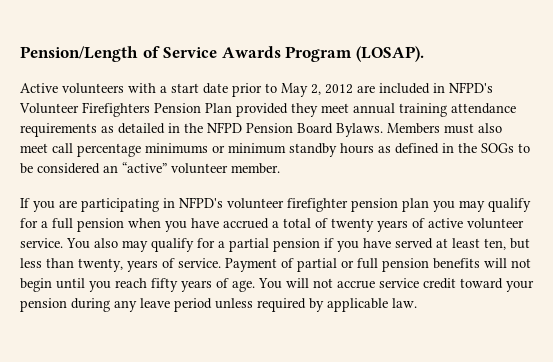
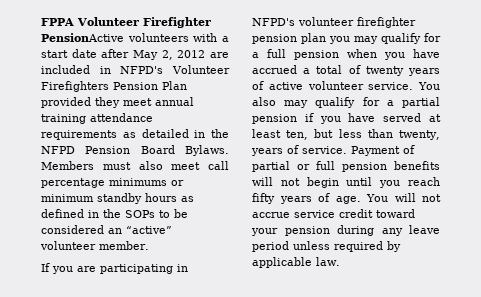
[20,46,424,62] [20,83,58,93] Pension/Length of Service Awards Program (LOSAP). // Active -> [41,17,211,28] [41,33,124,42] FPPA Volunteer Firefighter PensionActive
[232,83,277,97] prior to -> [101,49,130,58] after
[481,143,514,153] SOGs -> [125,210,155,218] SOPs

